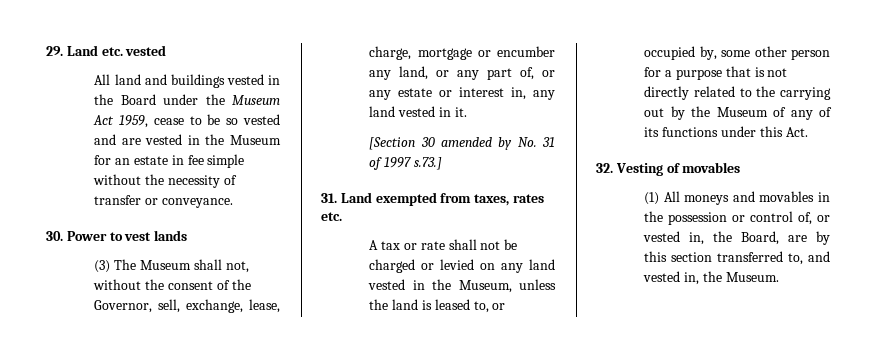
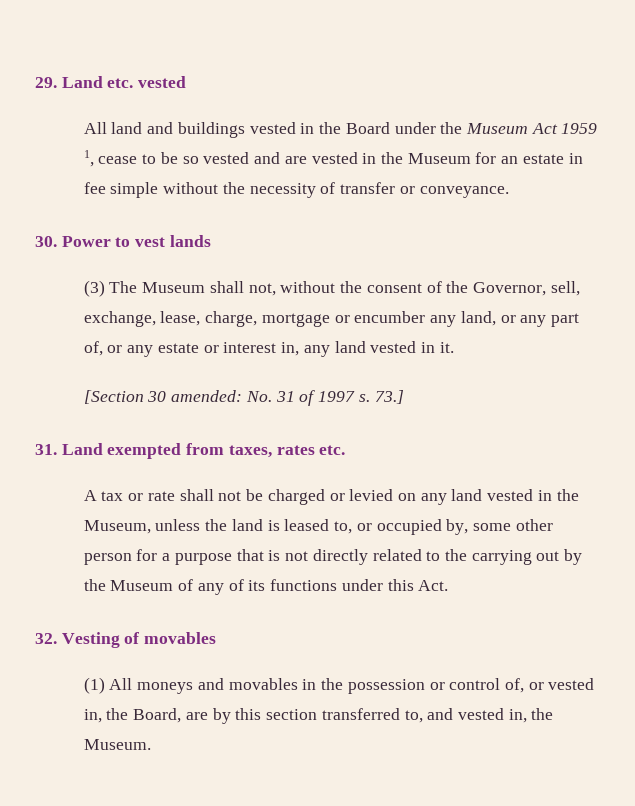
[119,115,149,128] 1959, -> [561,123,598,134] [83,150,94,167] 1959 1,
[441,137,513,150] amended by -> [171,390,243,402] amended:
[413,157,442,170] s.73.] -> [358,390,404,404] s. 73.]

